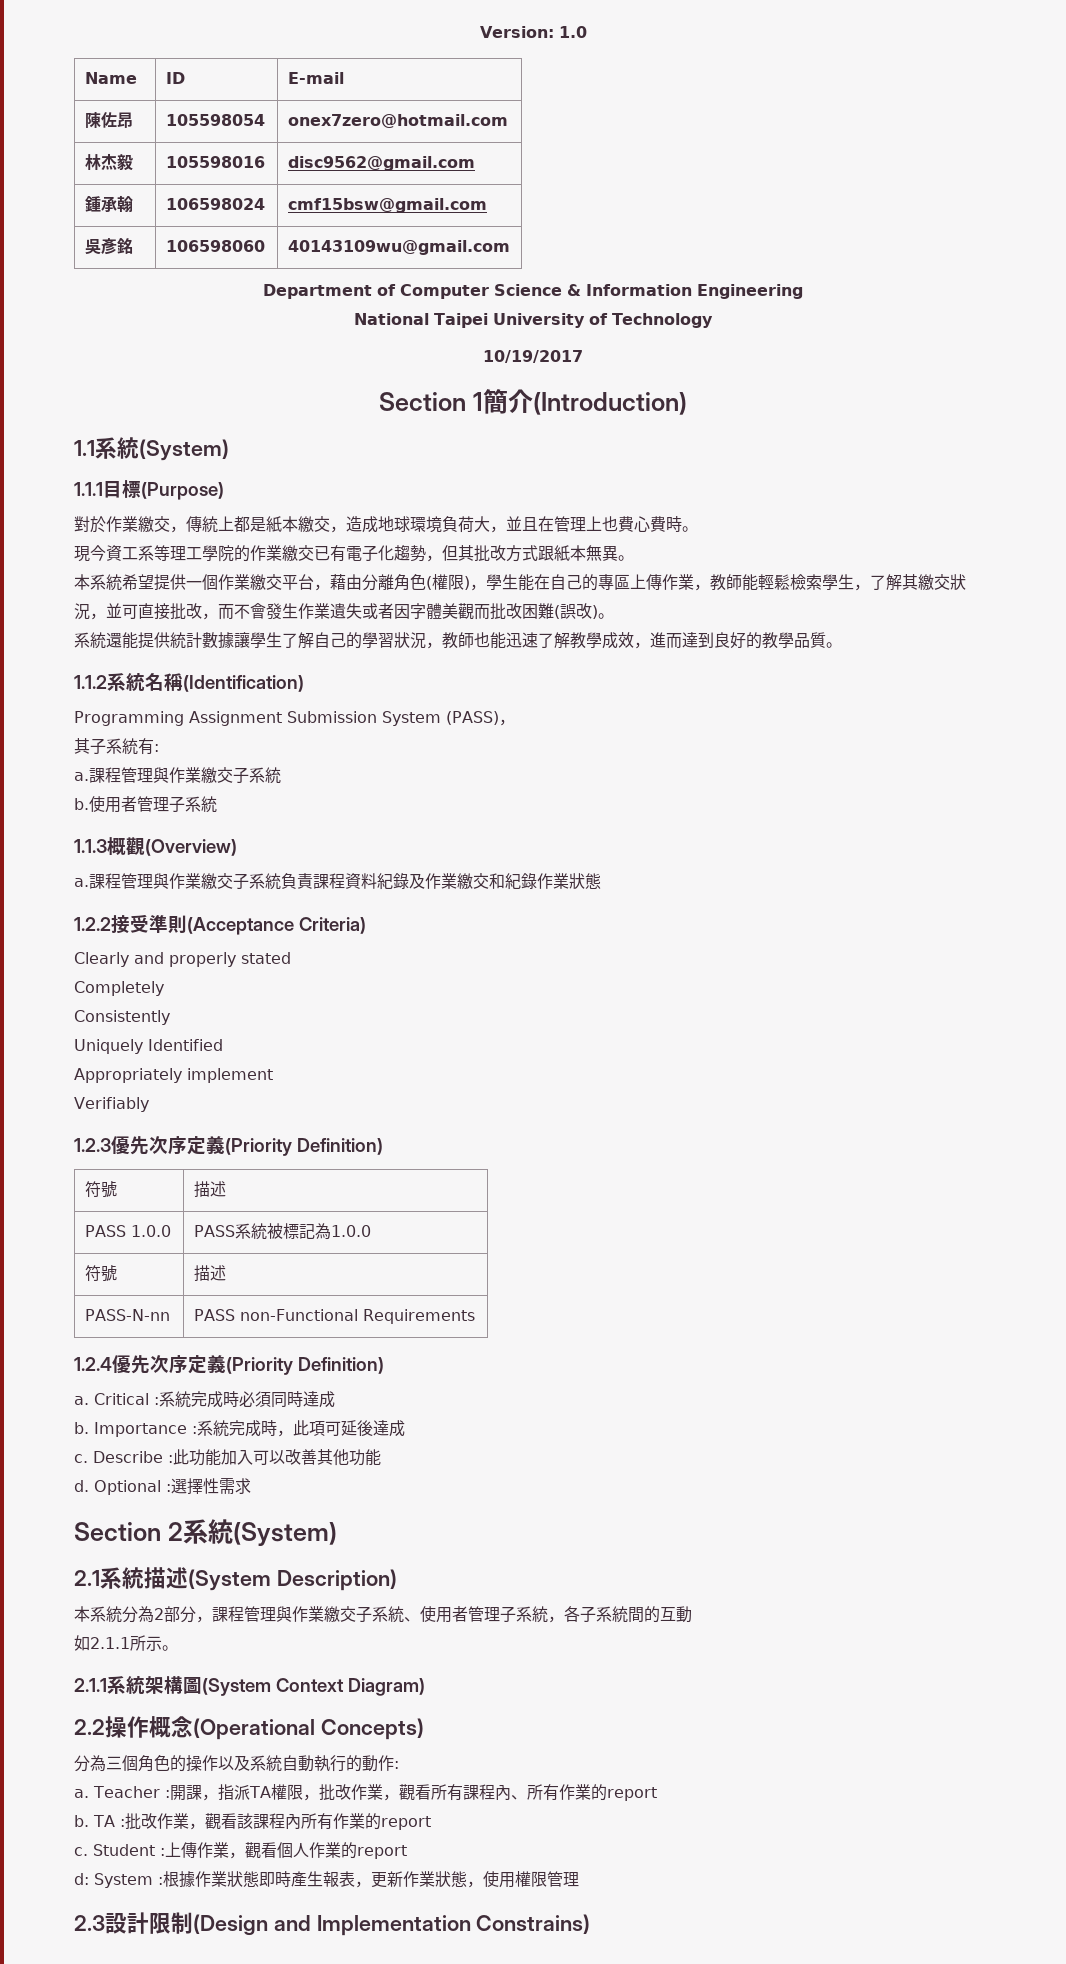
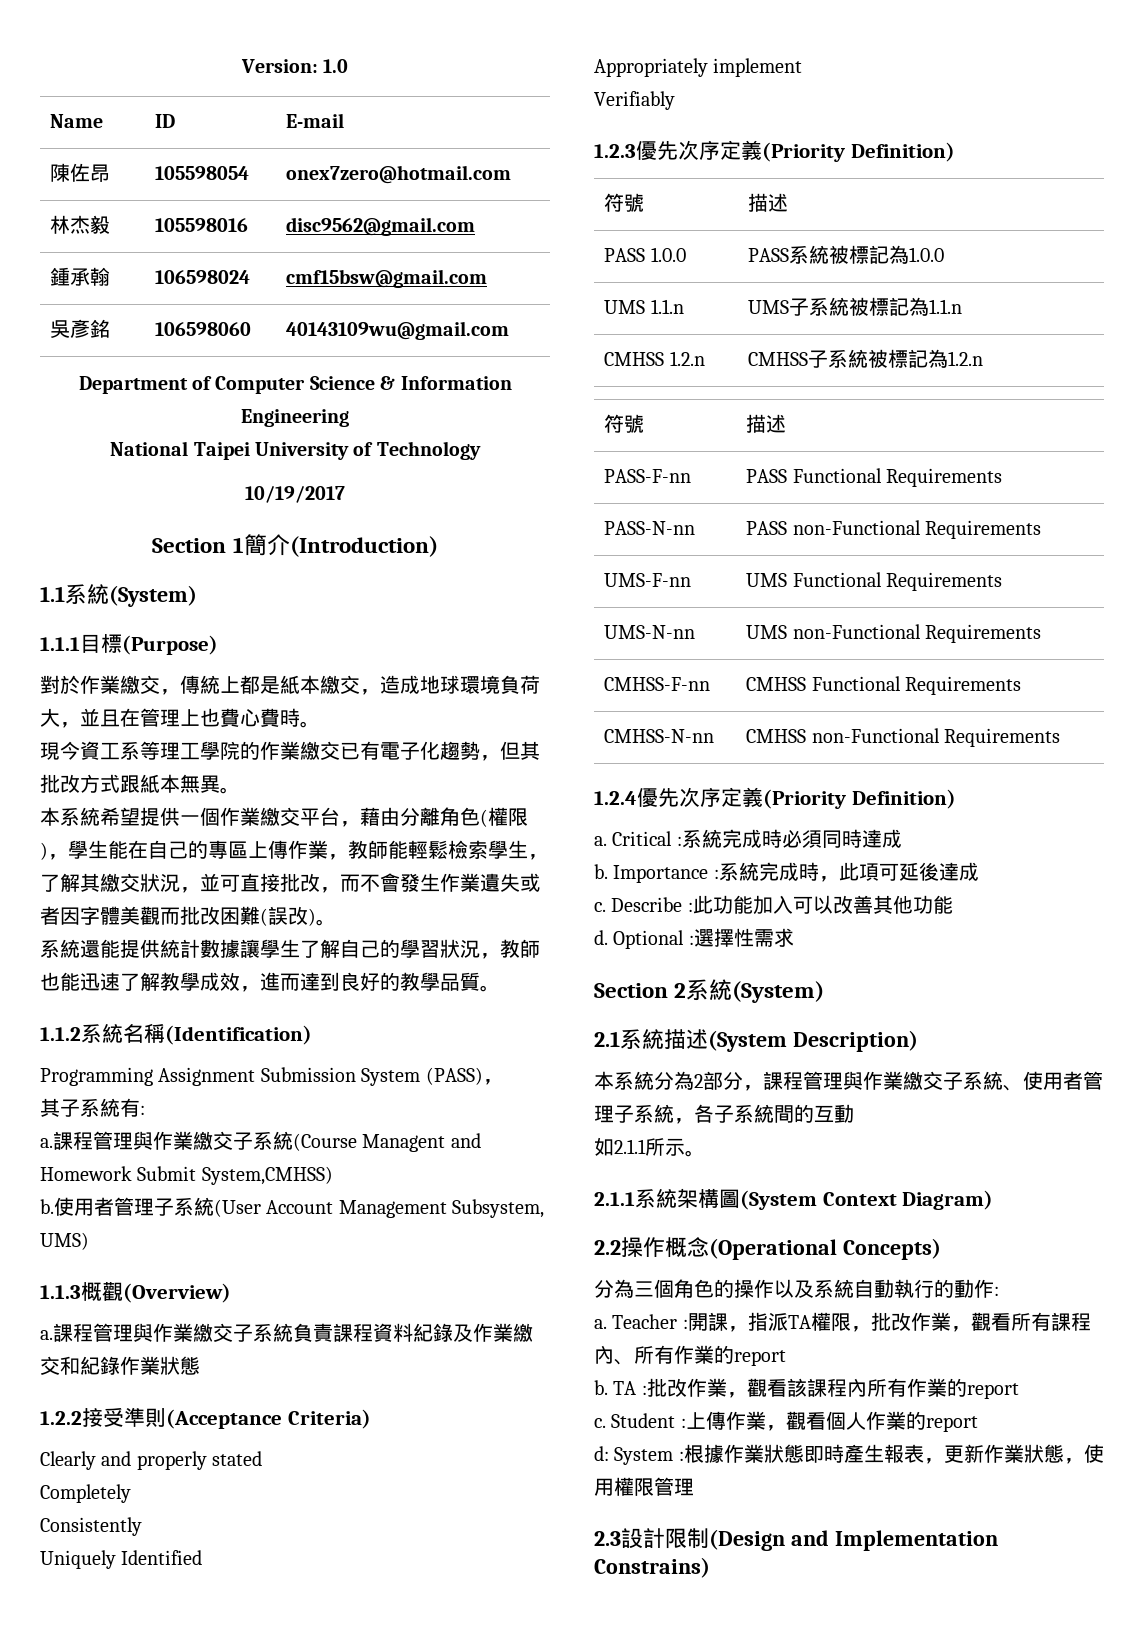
(281, 775) none -> [293,1133,481,1152] [40,1166,333,1185] (Course Managent and Homework Submit System,CMHSS)
(217, 804) none -> [214,1199,545,1218] [40,1232,89,1250] (User Account Management Subsystem, UMS)
[84,1265,117,1282] [193,1265,226,1282] [84,1309,170,1321] [193,1309,235,1321] 符號 | 描述 // PASS-N-nn | PASS -> [604,299,684,314] [748,297,963,316] [604,351,705,366] [748,349,984,368] [604,414,645,433] [746,414,787,433] [604,469,692,483] [746,468,1003,487] [604,521,696,535] [746,520,1042,539] [604,573,692,587] [746,572,1003,591] [604,625,696,639] [746,624,1042,643] [604,677,711,691] [746,676,1022,695] [604,729,715,743] [746,729,807,743] UMS 1.1.n | UMS子系統被標記為1.1.n // CMHSS 1.2.n | CMHSS子系統被標記為1.2.n // 符號 | 描述 // PASS-F-nn | PASS Functional Requirements // PASS-N-nn | PASS non-Functional Requirements // UMS-F-nn | UMS Functional Requirements // UMS-N-nn | UMS non-Functional Requirements // CMHSS-F-nn | CMHSS Functional Requirements // CMHSS-N-nn | CMHSS

